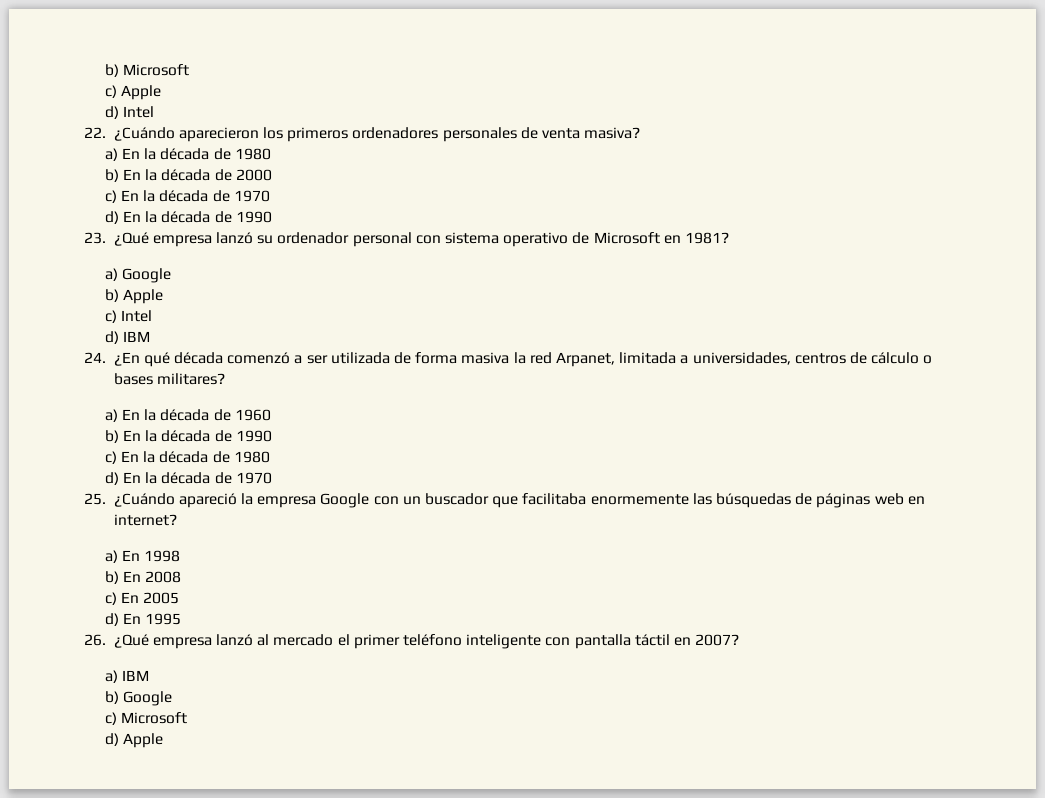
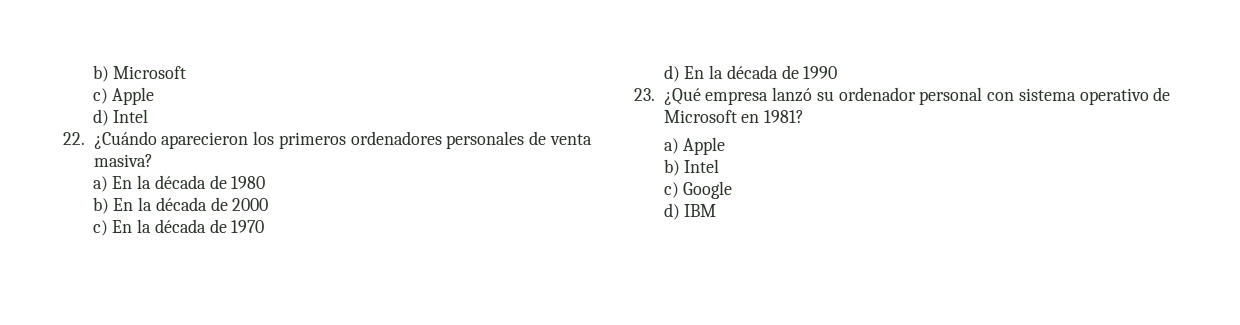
[121,268,171,283] [104,289,163,304] [104,310,152,323] Google // b) Apple // c) Intel -> [683,137,726,155] [663,159,720,176] [663,181,733,199] Apple // b) Intel // c) Google
[84,352,933,367] [113,373,225,385] [104,409,271,422] [104,430,272,443] [104,451,270,464] [104,472,272,485] [84,493,925,508] [113,514,177,526] [104,550,181,563] [104,571,182,584] [104,592,180,605] [104,613,182,626] [84,634,740,649] [104,670,149,683] [104,691,172,706] [104,712,187,725] [104,733,163,748] // 24. ¿En qué década comenzó a ser utilizada de forma masiva la red Arpanet, limitada a universidades, centros de cálculo o bases militares? // a) En la década de 1960 // b) En la década de 1990 // c) En la década de 1980 // d) En la década de 1970 // 25. ¿Cuándo apareció la empresa Google con un buscador que facilitaba enormemente las búsquedas de páginas web en internet? // a) En 1998 // b) En 2008 // c) En 2005 // d) En 1995 // 26. ¿Qué empresa lanzó al mercado el primer teléfono inteligente con pantalla táctil en 2007? // a) IBM // b) Google // c) Microsoft // d) Apple -> (717, 210) none

